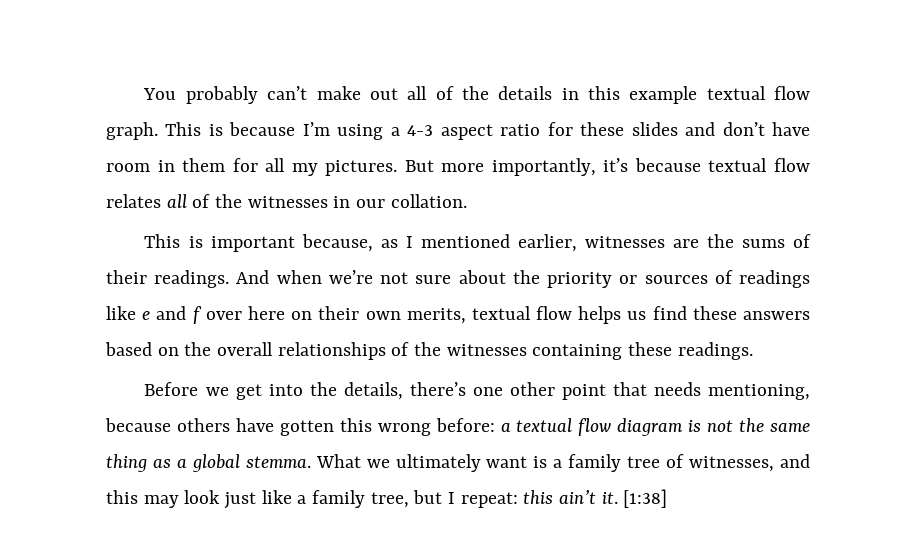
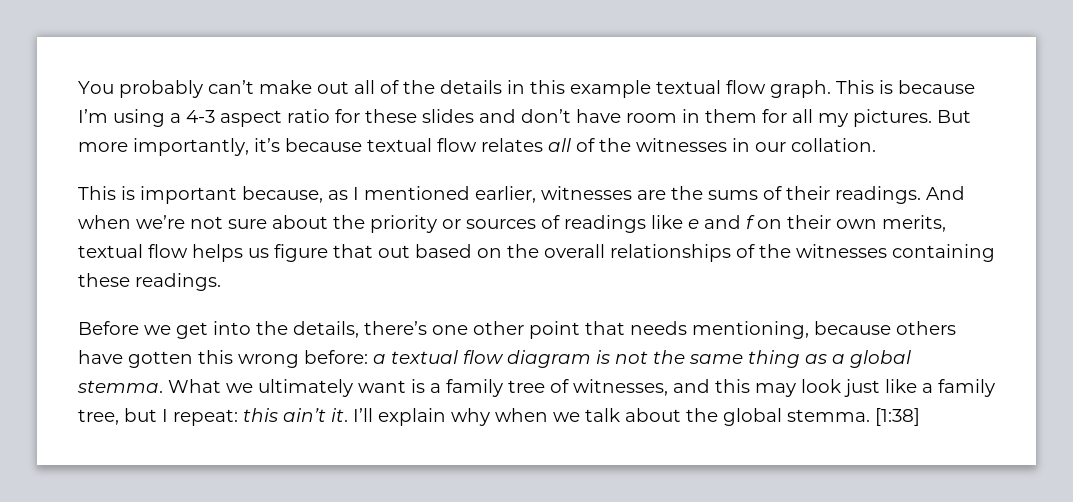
[205,306,285,320] over here -> (755, 222) none
[652,306,810,320] find these answers -> [274,244,410,262] figure that out
(618, 498) none -> [353,408,870,426] I’ll explain why when we talk about the global stemma.

